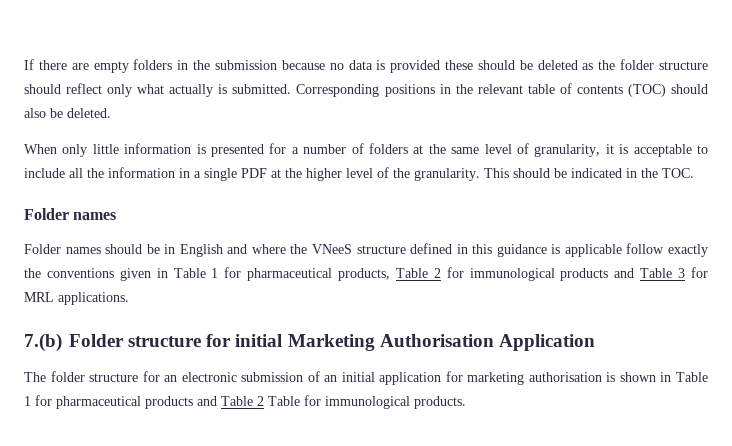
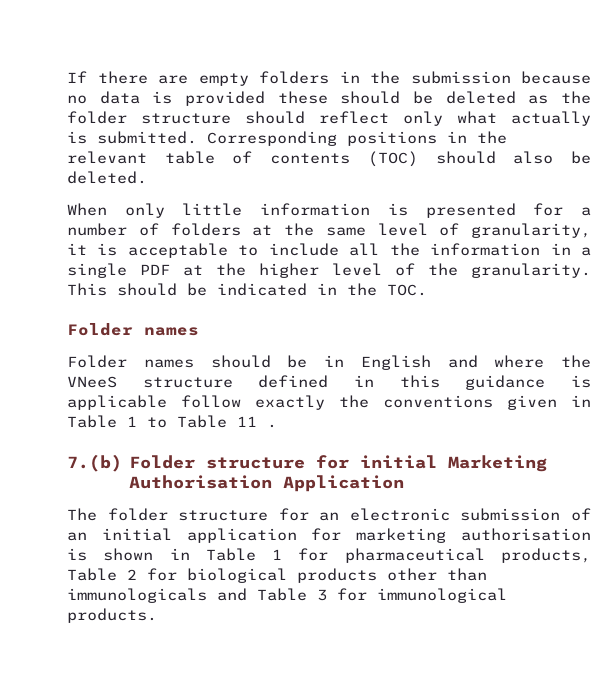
[224,267,708,281] [24,292,129,305] for pharmaceutical products, Table 2 for immunological products and Table 3 for MRL applications. -> [147,415,277,428] to Table 11 .
[145,396,300,409] products and Table 2 Table -> [500,548,591,563] [67,568,487,583] [67,588,327,603] products, Table 2 for biological products other than immunologicals and Table 3

